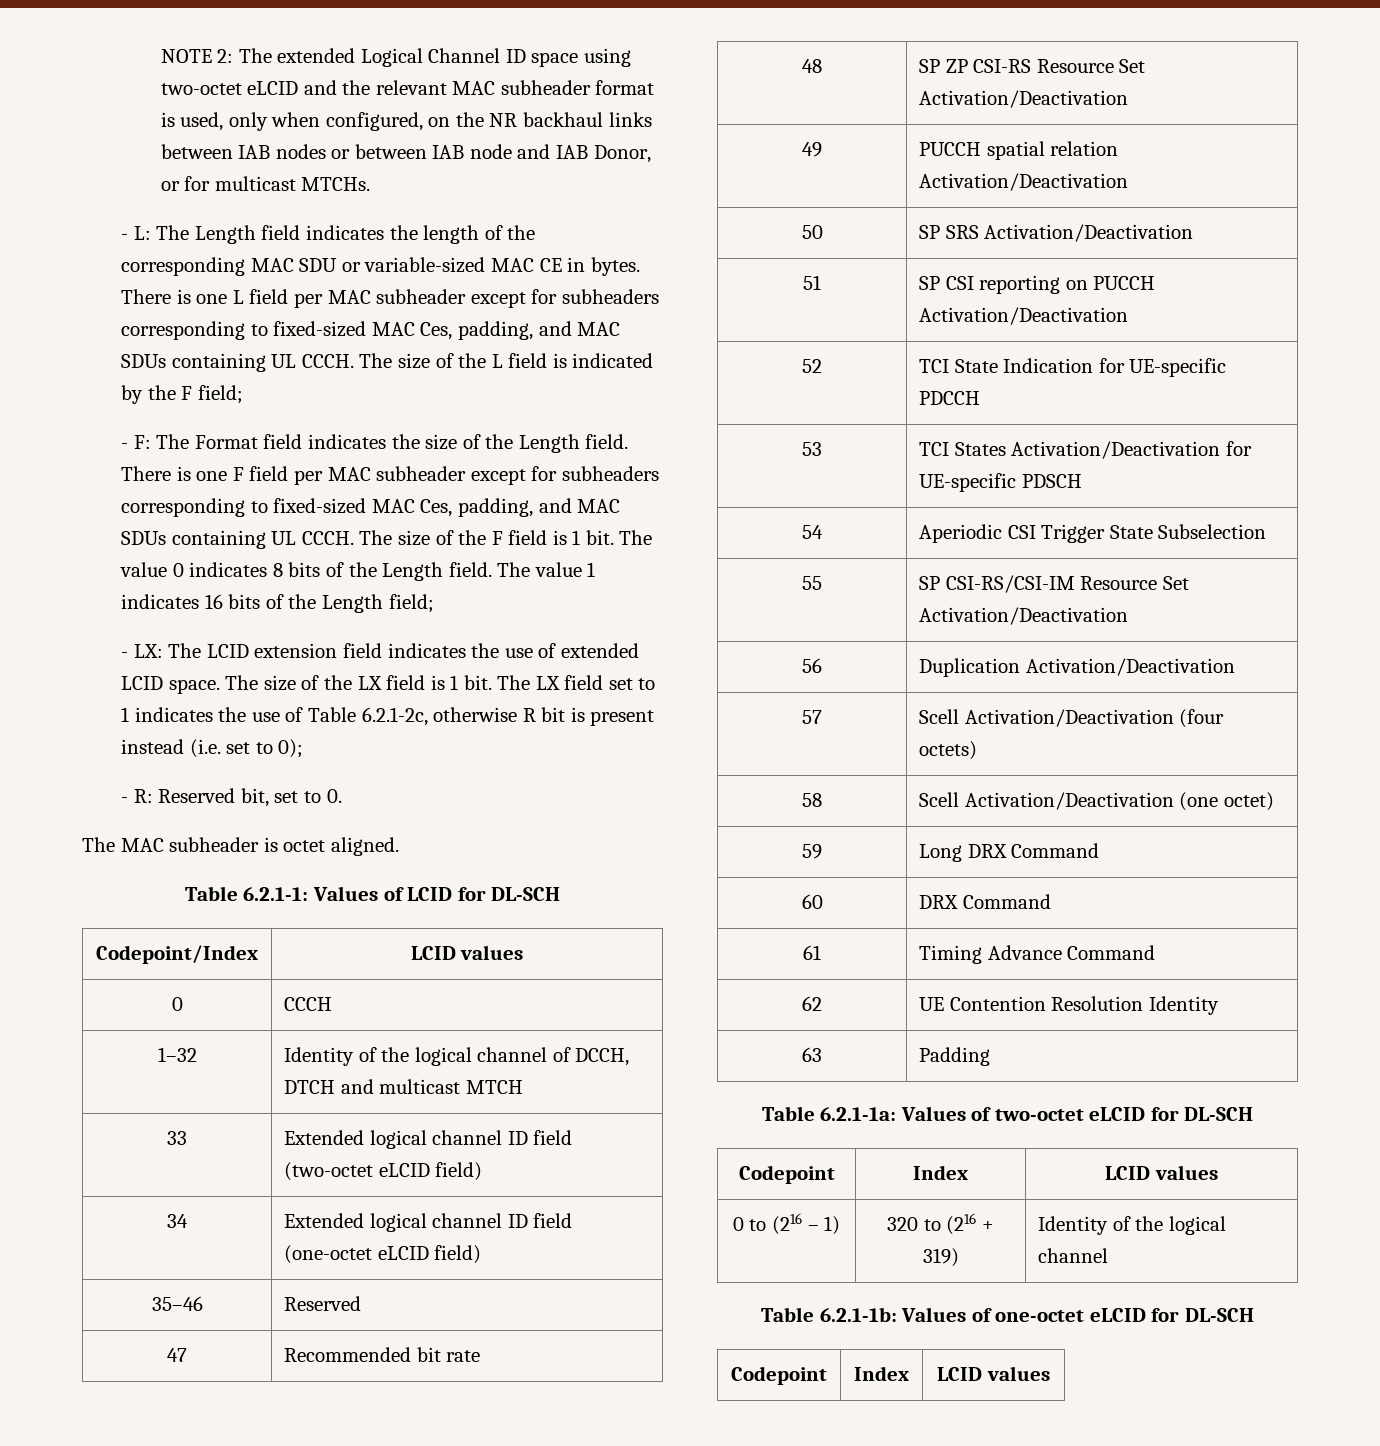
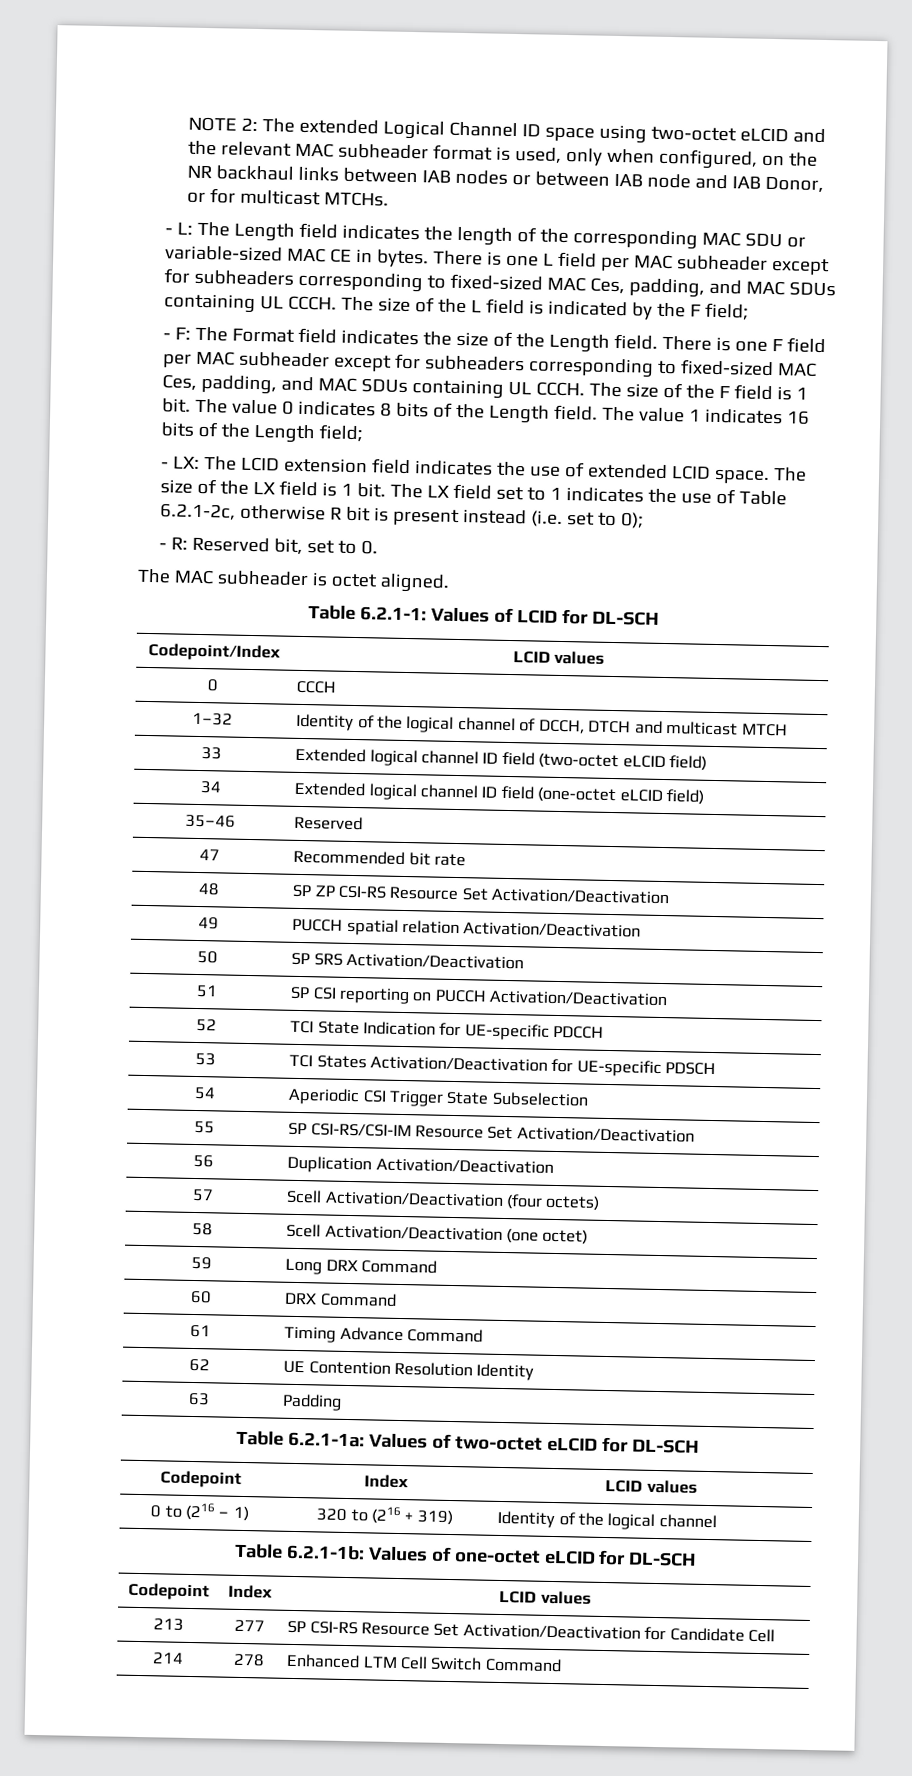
(1050, 1373) none -> [152,1618,184,1631] [233,1619,265,1632] [287,1620,776,1643] [151,1652,184,1664] [232,1653,265,1667] [286,1653,562,1673] // 213 | 277 | SP CSI-RS Resource Set Activation/Deactivation for Candidate Cell // 214 | 278 | Enhanced LTM Cell Switch Command

